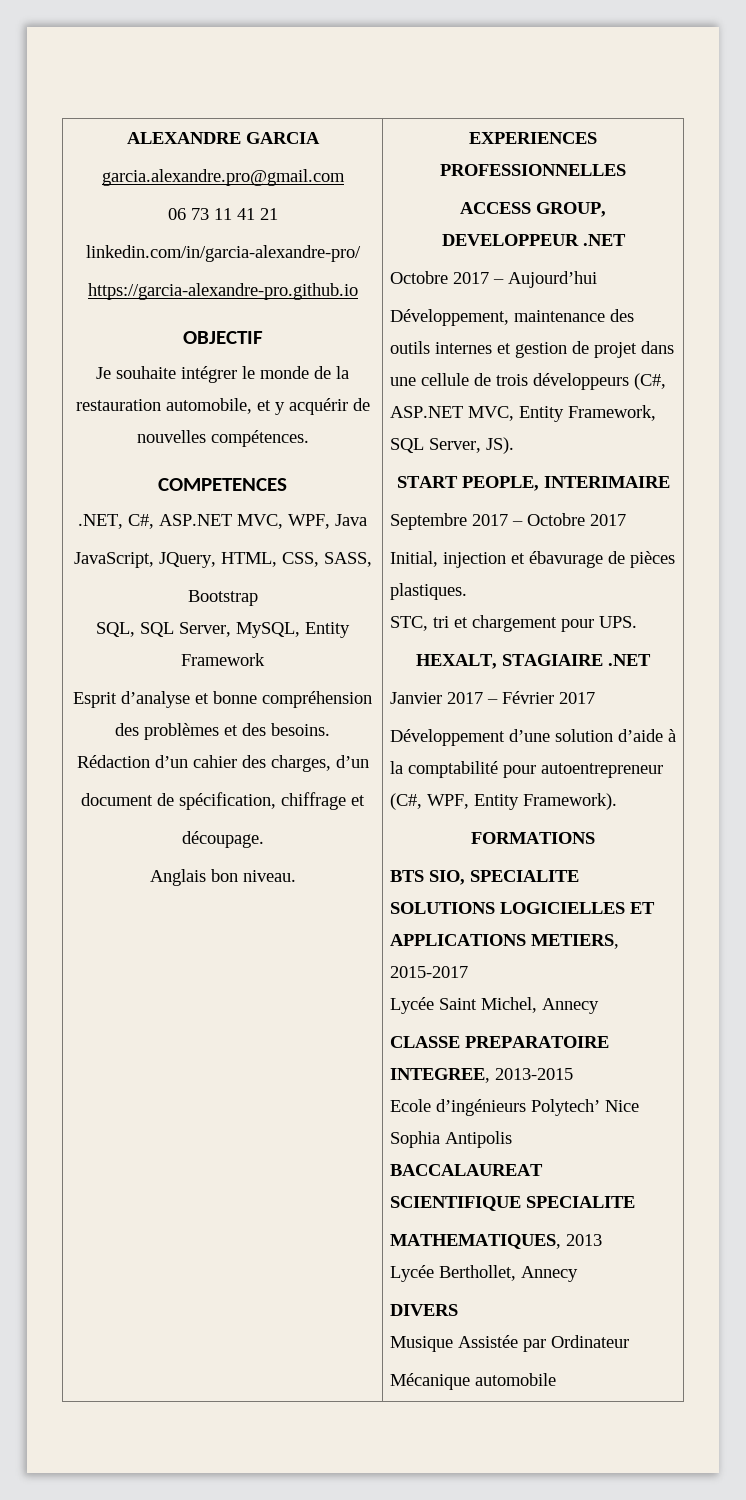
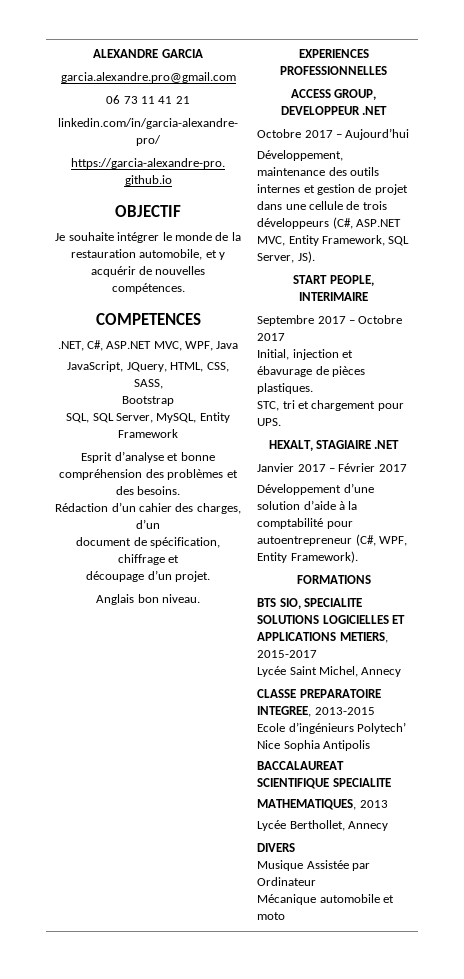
[181,831,264,848] découpage. -> [86,570,210,582] découpage d’un projet.
(556, 1379) none -> [382,895,394,903] [257,912,286,920] et moto

